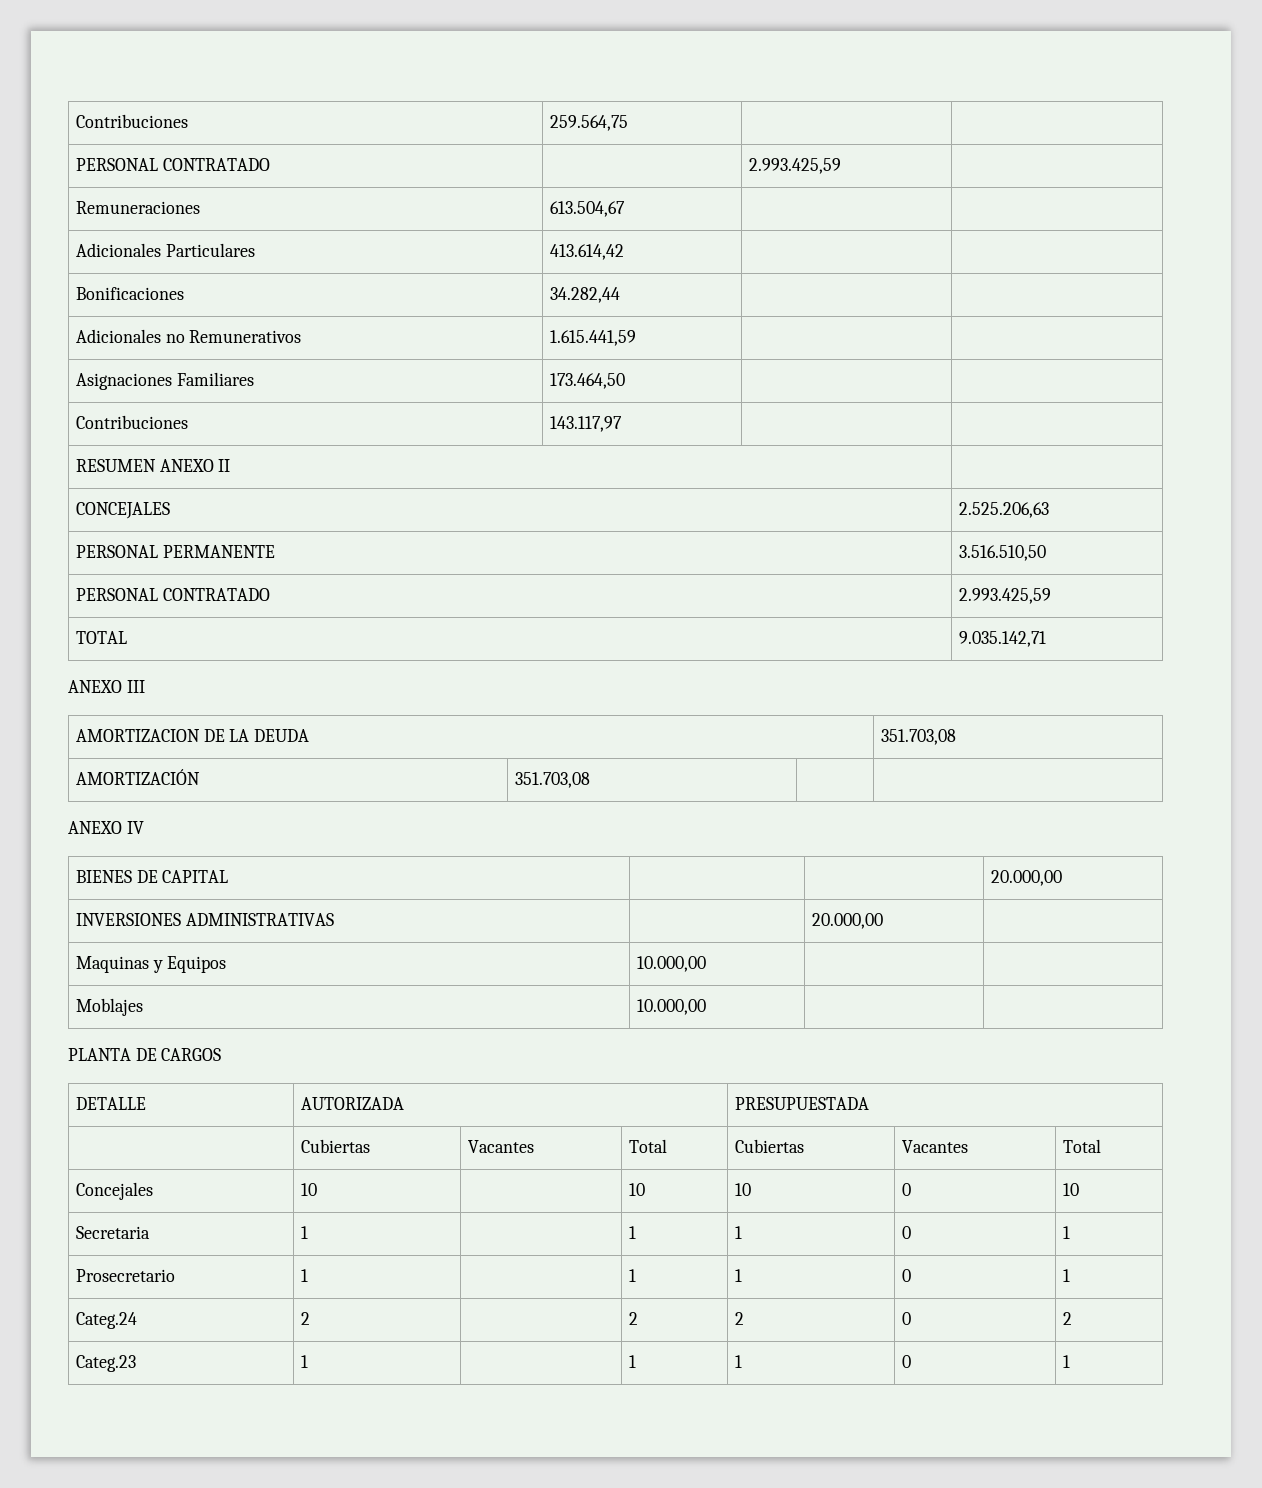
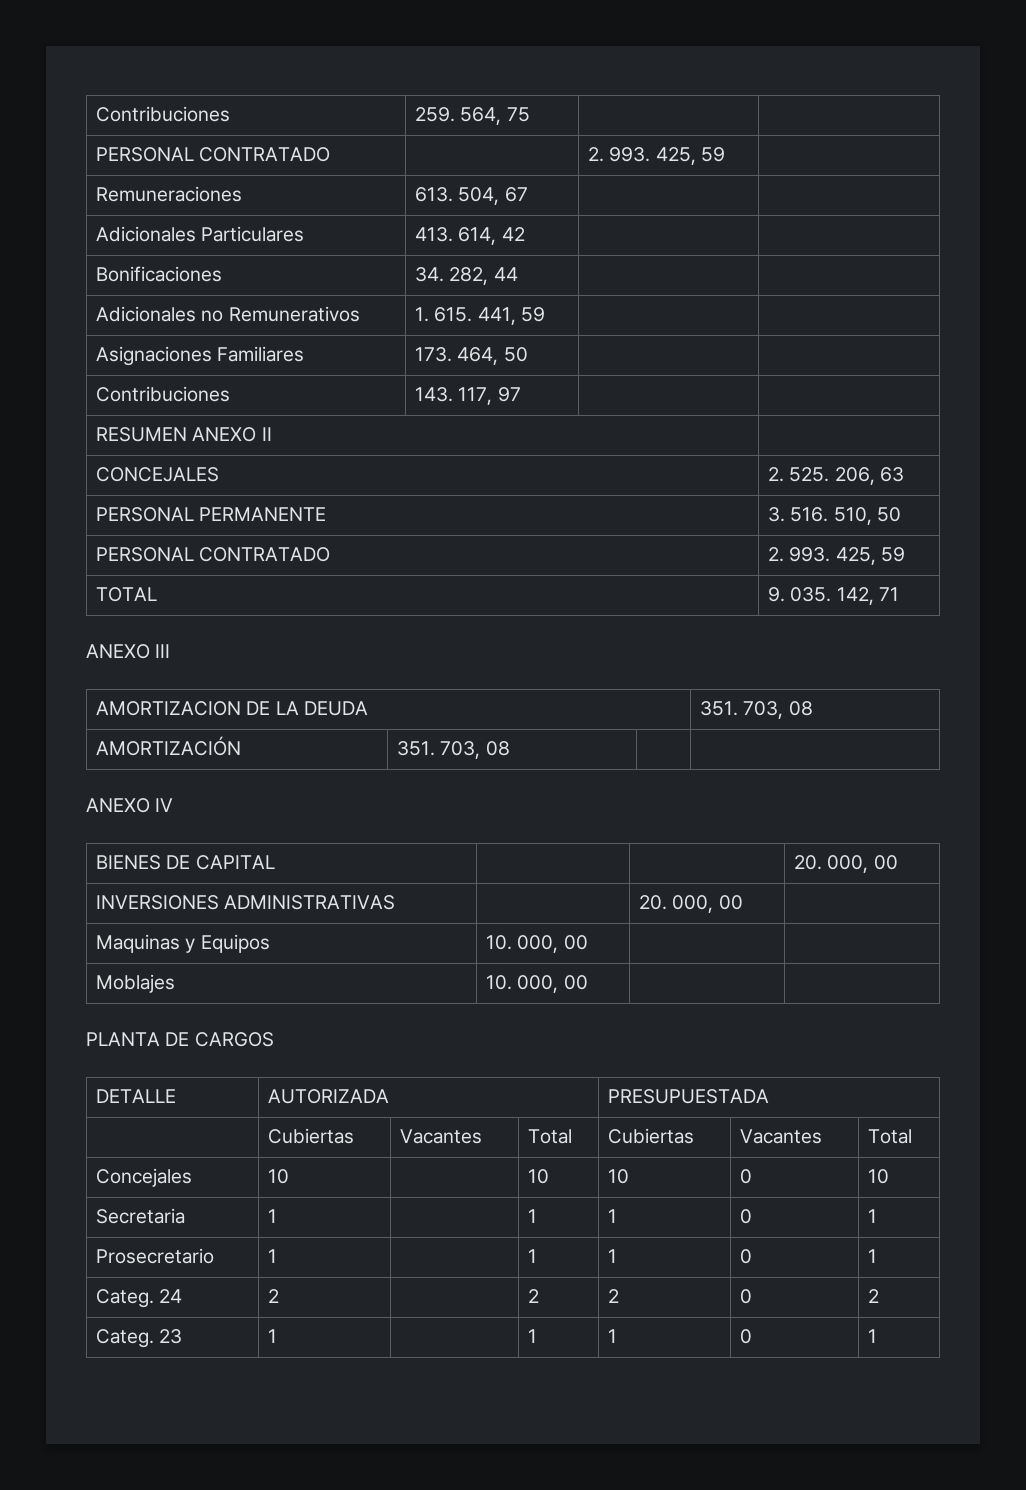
[75,114,188,128] [549,115,628,131] Contribuciones | 259.564,75 -> [96,106,231,122] [415,107,530,125] Contribuciones | 259. 564, 75
[748,158,841,174] [75,201,200,214] [549,201,625,217] [75,243,255,257] [549,244,624,260] [75,287,184,300] [549,287,620,303] [75,329,302,343] [549,330,636,346] [75,372,254,390] [549,373,625,389] [75,415,188,429] [549,416,622,432] [75,459,231,472] [75,502,170,519] [958,502,1049,518] [75,545,275,558] [958,545,1046,561] [75,588,270,601] [958,588,1051,604] [75,631,127,644] [958,631,1046,647] 2.993.425,59 | // Remuneraciones | 613.504,67 | | // Adicionales Particulares | 413.614,42 | | // Bonificaciones | 34.282,44 | | // Adicionales no Remunerativos | 1.615.441,59 | | // Asignaciones Familiares | 173.464,50 | | // Contribuciones | 143.117,97 | | // RESUMEN ANEXO II | // CONCEJALES | 2.525.206,63 // PERSONAL PERMANENTE | 3.516.510,50 // PERSONAL CONTRATADO | 2.993.425,59 // TOTAL | 9.035.142,71 -> [588,147,725,165] [96,186,243,202] [415,187,528,205] [96,226,305,242] [415,227,525,245] [96,266,223,282] [415,267,518,285] [96,306,360,322] [415,307,545,325] [96,346,305,366] [415,347,528,365] [96,386,231,402] [415,387,521,405] [96,427,272,442] [96,467,220,482] [768,467,904,485] [96,507,327,522] [768,507,901,525] [96,547,331,562] [768,547,905,565] [96,587,158,602] [768,587,899,605] 2. 993. 425, 59 | // Remuneraciones | 613. 504, 67 | | // Adicionales Particulares | 413. 614, 42 | | // Bonificaciones | 34. 282, 44 | | // Adicionales no Remunerativos | 1. 615. 441, 59 | | // Asignaciones Familiares | 173. 464, 50 | | // Contribuciones | 143. 117, 97 | | // RESUMEN ANEXO II | // CONCEJALES | 2. 525. 206, 63 // PERSONAL PERMANENTE | 3. 516. 510, 50 // PERSONAL CONTRATADO | 2. 993. 425, 59 // TOTAL | 9. 035. 142, 71
[880,729,956,745] [75,769,200,785] [514,772,590,788] 351.703,08 // AMORTIZACIÓN | 351.703,08 -> [700,701,813,719] [96,736,242,756] [397,741,510,759] 351. 703, 08 // AMORTIZACIÓN | 351. 703, 08
[990,870,1062,886] 20.000,00 -> [794,855,898,873] 20. 000, 00
[811,913,883,929] 20.000,00 -> [639,895,743,913] 20. 000, 00
[636,956,706,972] [75,998,143,1016] [636,999,706,1015] 10.000,00 | | // Moblajes | 10.000,00 -> [486,935,588,953] [96,974,176,993] [486,975,588,993] 10. 000, 00 | | // Moblajes | 10. 000, 00
[75,1312,137,1329] Categ.24 -> [96,1289,183,1308] Categ. 24
[75,1355,136,1372] Categ.23 -> [96,1329,183,1348] Categ. 23

